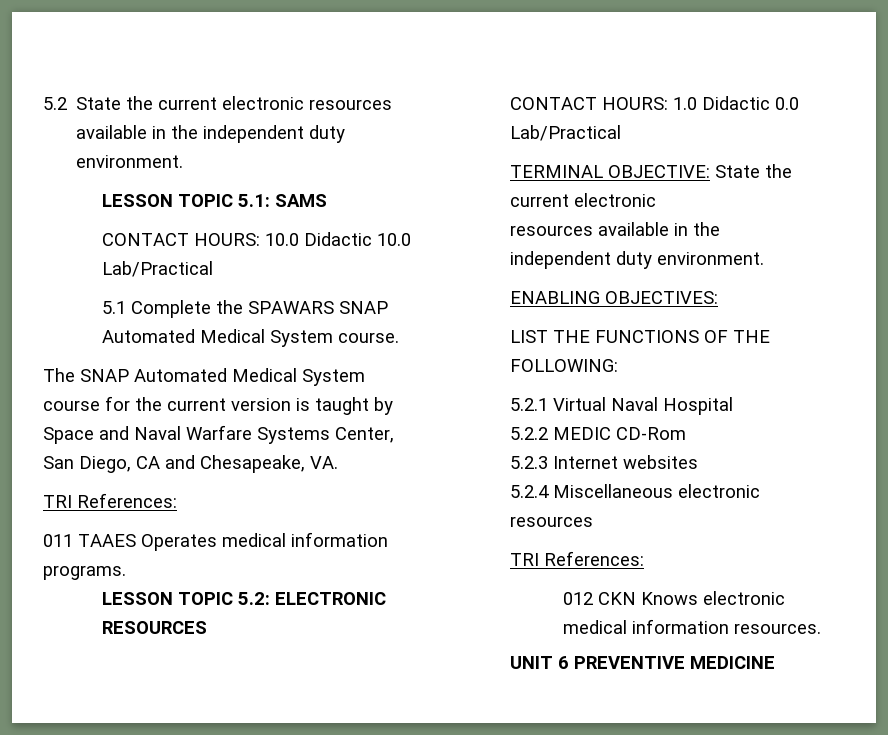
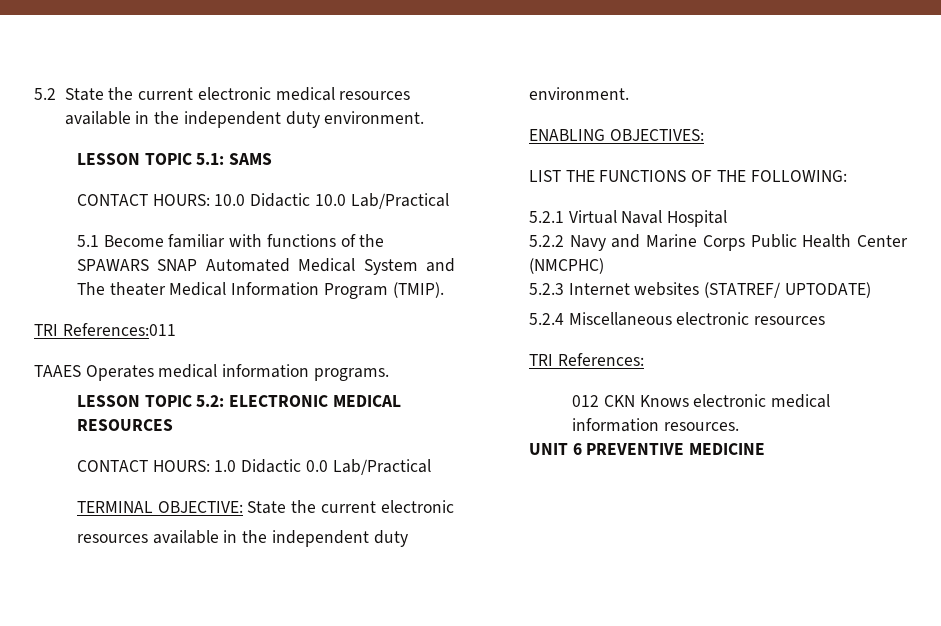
(305, 103) none -> [275,87,335,101] medical
[131,300,212,318] Complete -> [103,234,356,248] Become familiar with functions of
[338,332,400,343] [43,368,365,386] [43,396,393,415] [43,425,394,444] [43,455,338,473] [43,493,177,508] [43,534,73,547] course. // The SNAP Automated Medical System course for the current version is taught by Space and Naval Warfare Systems Center, San Diego, CA and Chesapeake, VA. // TRI References: // 011 -> [426,258,455,272] [77,282,444,299] [34,323,176,336] and The theater Medical Information Program (TMIP). // TRI References:011 //
(387, 598) none -> [332,395,401,407] MEDICAL
[553,427,687,440] MEDIC CD-Rom -> [569,234,909,251] [529,258,605,274] Navy and Marine Corps Public Health Center (NMCPHC)
(699, 462) none -> [704,282,871,298] (STATREF/ UPTODATE)

